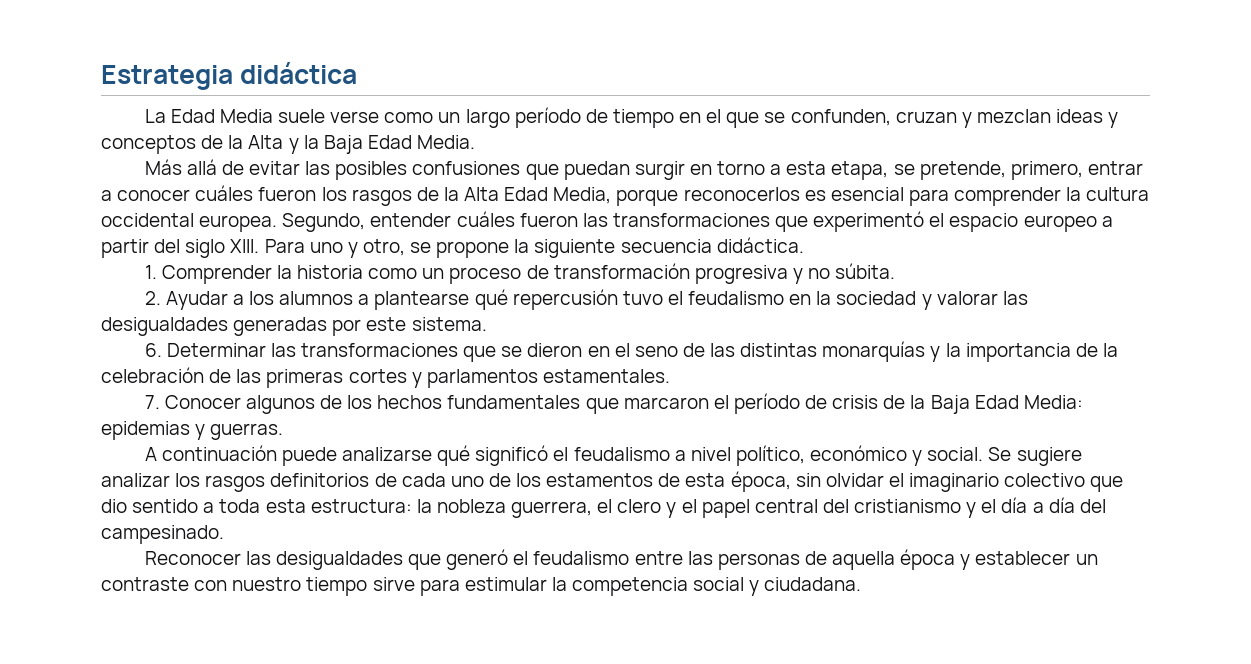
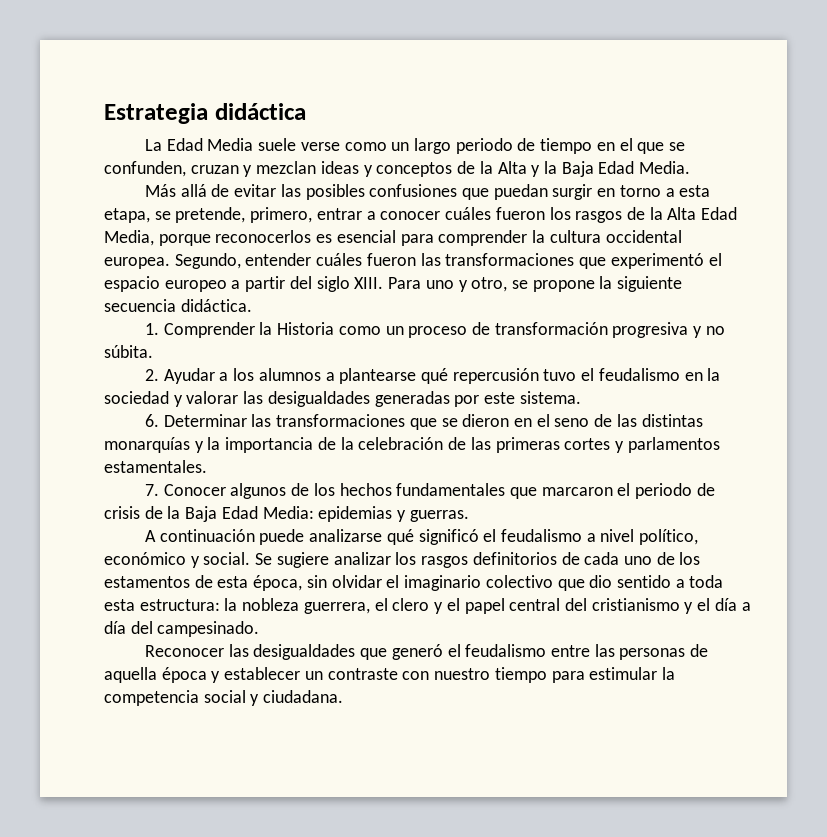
[514,107,581,128] período -> [455,138,513,154] periodo
[297,265,364,279] historia -> [277,322,335,335] Historia
[733,393,800,414] período -> [635,483,693,499] periodo
[372,577,415,591] sirve -> (547, 675) none

